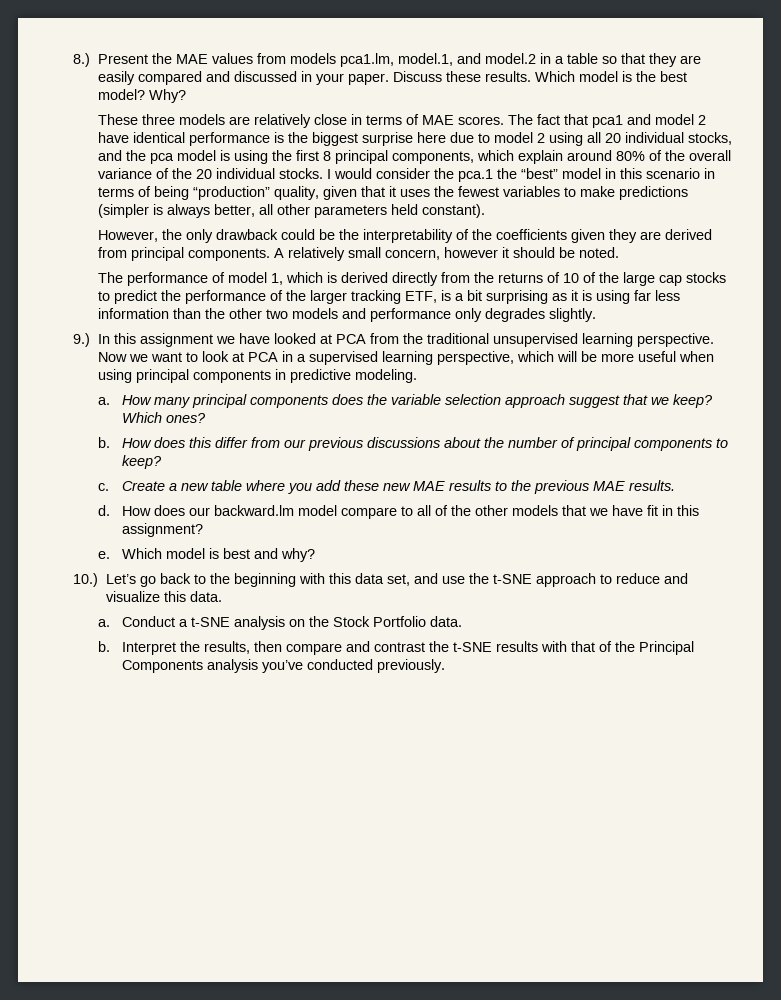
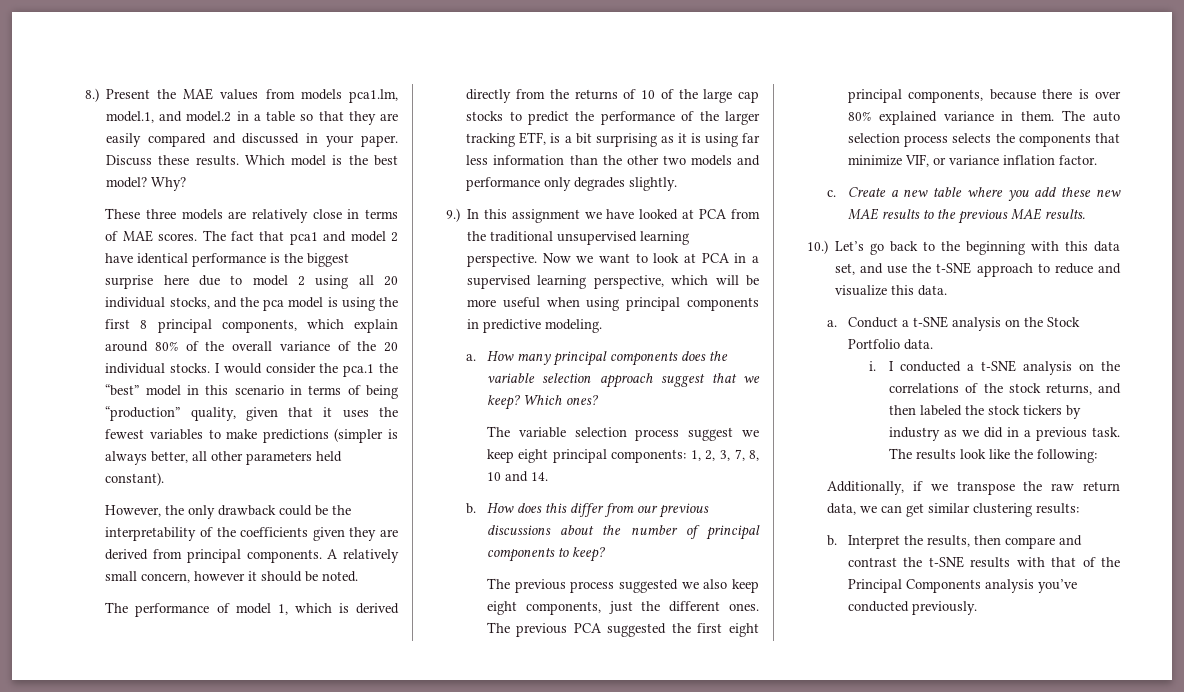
(207, 418) none -> [486,426,759,441] [486,449,759,463] [486,471,548,482] // The variable selection process suggest we keep eight principal components: 1, 2, 3, 7, 8, 10 and 14.
(163, 462) none -> [486,578,759,593] [486,601,759,615] [486,622,759,637] [847,89,1121,103] [847,110,1120,125] [847,133,1120,147] [847,154,1097,167] // The previous process suggested we also keep eight components, just the different ones. The previous PCA suggested the first eight principal components, because there is over 80% explained variance in them. The auto selection process selects the components that minimize VIF, or variance inflation factor.
[97,505,700,519] [122,523,204,537] [97,548,316,562] // d. How does our backward.lm model compare to all of the other models that we have fit in this assignment? // e. Which model is best and why? -> (1085, 214) none
(463, 621) none -> [868,360,1120,375] [889,383,1121,395] [889,405,1082,419] [889,427,1120,441] [889,448,1098,463] [827,481,1120,495] [827,503,1080,517] // i. I conducted a t-SNE analysis on the correlations of the stock returns, and then labeled the stock tickers by industry as we did in a previous task. The results look like the following: // Additionally, if we transpose the raw return data, we can get similar clustering results:

